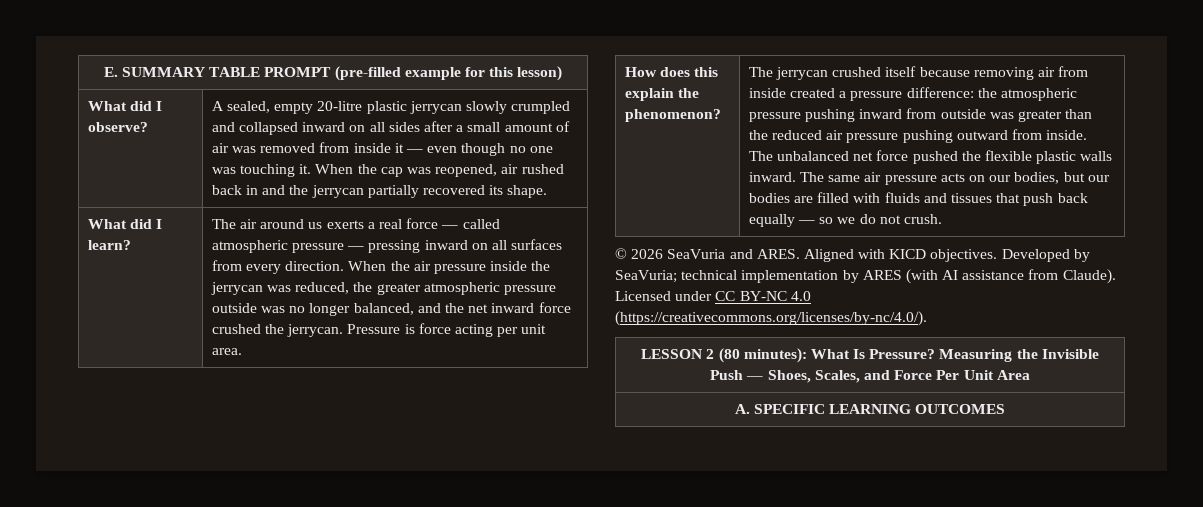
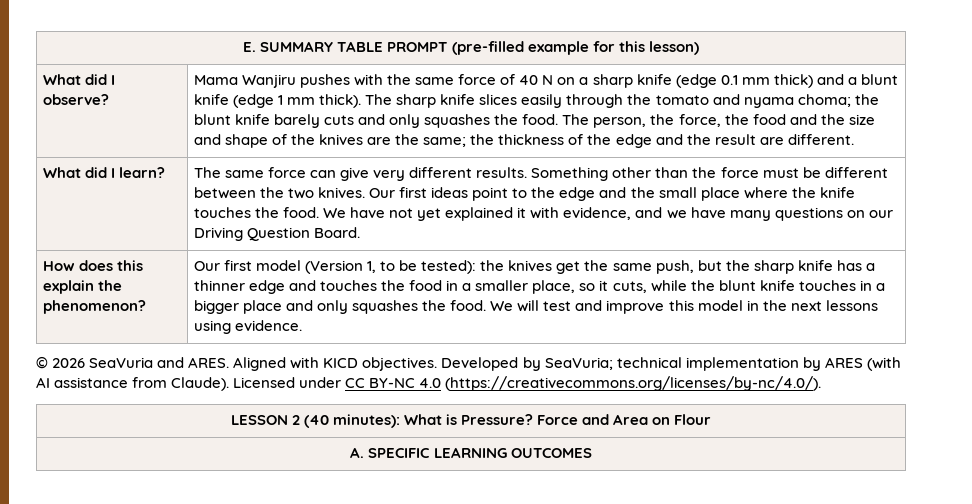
[211,101,571,114] [211,121,570,135] [211,142,553,156] [211,164,564,177] [211,185,548,198] A sealed, empty 20-litre plastic jerrycan slowly crumpled and collapsed inward on all sides after a small amount of air was removed from inside it — even though no one was touching it. When the cap was reopened, air rushed back in and the jerrycan partially recovered its shape. -> [193,74,898,88] [193,94,879,108] [193,114,875,128] [193,134,854,148] Mama Wanjiru pushes with the same force of 40 N on a sharp knife (edge 0.1 mm thick) and a blunt knife (edge 1 mm thick). The sharp knife slices easily through the tomato and nyama choma; the blunt knife barely cuts and only squashes the food. The person, the force, the food and the size and shape of the knives are the same; the thickness of the edge and the result are different.
[240,218,500,229] [211,239,563,253] [211,260,551,274] [210,282,556,295] [211,302,571,316] [211,323,547,337] [211,348,242,355] air around us exerts a real force — called atmospheric pressure — pressing inward on all surfaces from every direction. When the air pressure inside the jerrycan was reduced, the greater atmospheric pressure outside was no longer balanced, and the net inward force crushed the jerrycan. Pressure is force acting per unit area. -> [224,167,888,181] [193,187,855,201] [193,207,893,221] [193,227,361,241] same force can give very different results. Something other than the force must be different between the two knives. Our first ideas point to the edge and the small place where the knife touches the food. We have not yet explained it with evidence, and we have many questions on our Driving Question Board.
[748,66,1089,80] [748,87,1077,101] [748,108,1093,122] [748,129,1088,143] [748,150,1113,164] [748,172,1110,185] [748,192,1088,206] [748,214,942,227] The jerrycan crushed itself because removing air from inside created a pressure difference: the atmospheric pressure pushing inward from outside was greater than the reduced air pressure pushing outward from inside. The unbalanced net force pushed the flexible plastic walls inward. The same air pressure acts on our bodies, but our bodies are filled with fluids and tissues that push back equally — so we do not crush. -> [193,260,875,274] [193,280,885,294] [193,300,878,314] [193,320,302,334] Our first model (Version 1, to be tested): the knives get the same push, but the sharp knife has a thinner edge and touches the food in a smaller place, so it cuts, while the blunt knife touches in a bigger place and only squashes the food. We will test and improve this model in the next lessons using evidence.
[718,348,740,363] (80 -> [303,415,329,428] (40
[853,349,1099,362] [710,370,994,383] Is Pressure? Measuring the Invisible Push — Shoes, Scales, and Force Per Unit -> [445,414,610,425] is Pressure? Force and
(1030, 375) none -> [652,414,712,425] on Flour

